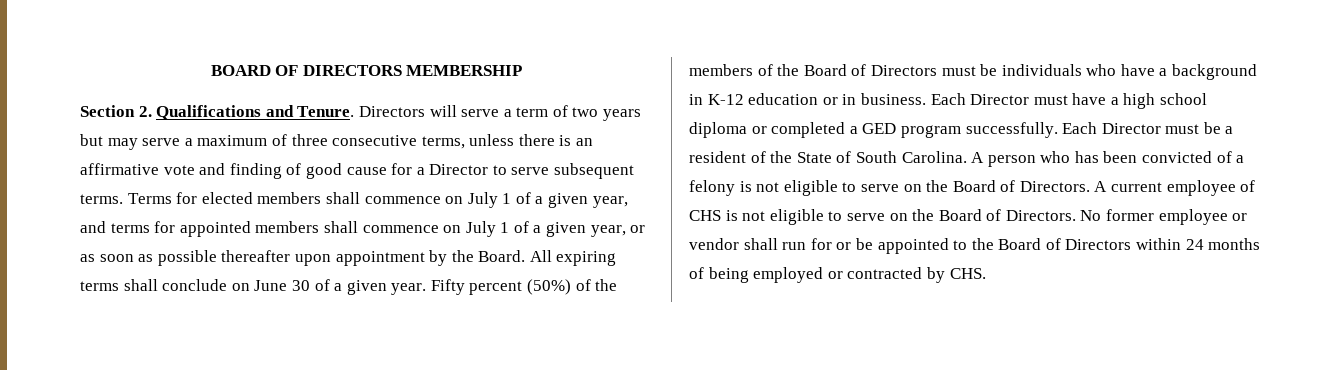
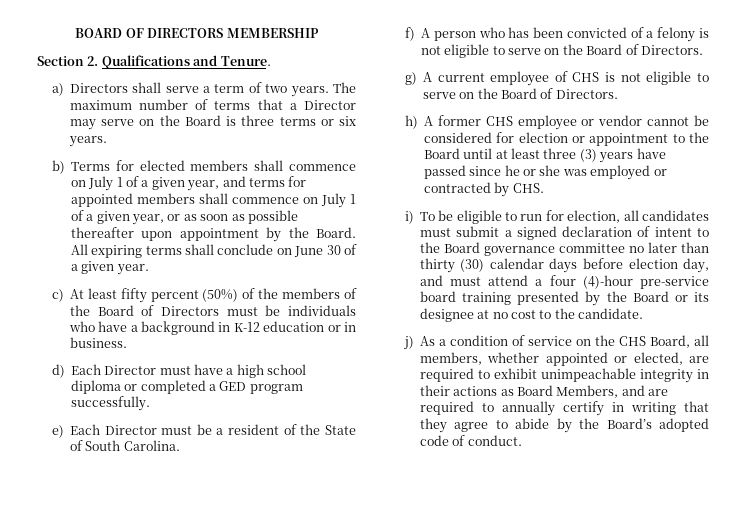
[358,105,457,117] Directors will -> [51,82,162,96] // a) Directors shall
[603,109,642,121] [80,134,594,150] [80,163,635,179] [80,194,123,204] years but may serve a maximum of three consecutive terms, unless there is an affirmative vote and finding of good cause for a Director to serve subsequent terms. -> [290,82,357,97] [69,99,356,110] [69,115,356,130] [68,136,107,147] [51,160,65,174] years. The maximum number of terms that a Director may serve on the Board is three terms or six years. // b)
[430,279,465,295] Fifty -> [51,288,147,303] // c) At least fifty
(926, 99) none -> [51,364,65,378] // d)
(1058, 130) none -> [51,425,64,438] // e)
(967, 157) none -> [404,27,415,41] // f)
(1090, 186) none -> [404,72,417,85] // g)
[1080,209,1248,225] [689,238,1261,254] [689,267,749,283] No former employee or vendor shall run for or be appointed to the Board of Directors within 24 months of being -> [404,115,709,130] [423,132,709,146] [423,148,666,163] [423,165,587,179] // h) A former CHS employee or vendor cannot be considered for election or appointment to the Board until at least three (3) years have passed since he or she was
(986, 273) none -> [404,210,709,224] [419,226,709,240] [419,242,709,256] [419,258,709,273] [419,275,709,289] [419,291,709,306] [419,308,644,322] [403,335,709,350] [419,352,709,366] [419,368,709,383] [419,385,669,398] [419,401,709,416] [419,418,709,433] [419,435,522,446] // i) To be eligible to run for election, all candidates must submit a signed declaration of intent to the Board governance committee no later than thirty (30) calendar days before election day, and must attend a four (4)-hour pre-service board training presented by the Board or its designee at no cost to the candidate. // j) As a condition of service on the CHS Board, all members, whether appointed or elected, are required to exhibit unimpeachable integrity in their actions as Board Members, and are required to annually certify in writing that they agree to abide by the Board’s adopted code of conduct.

